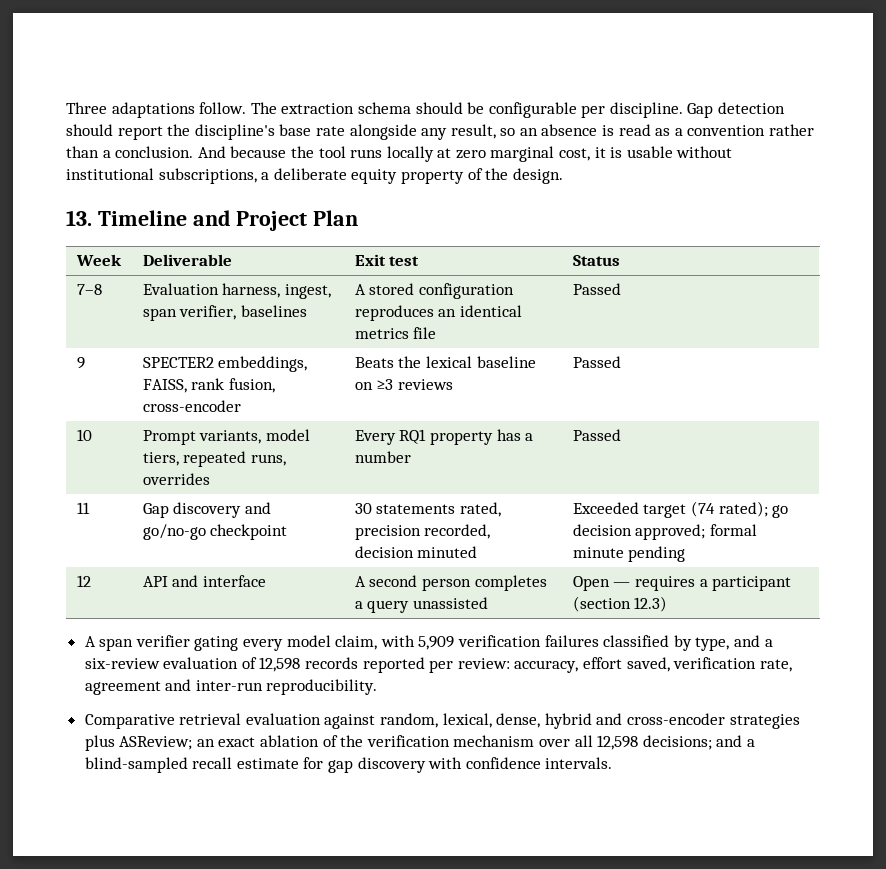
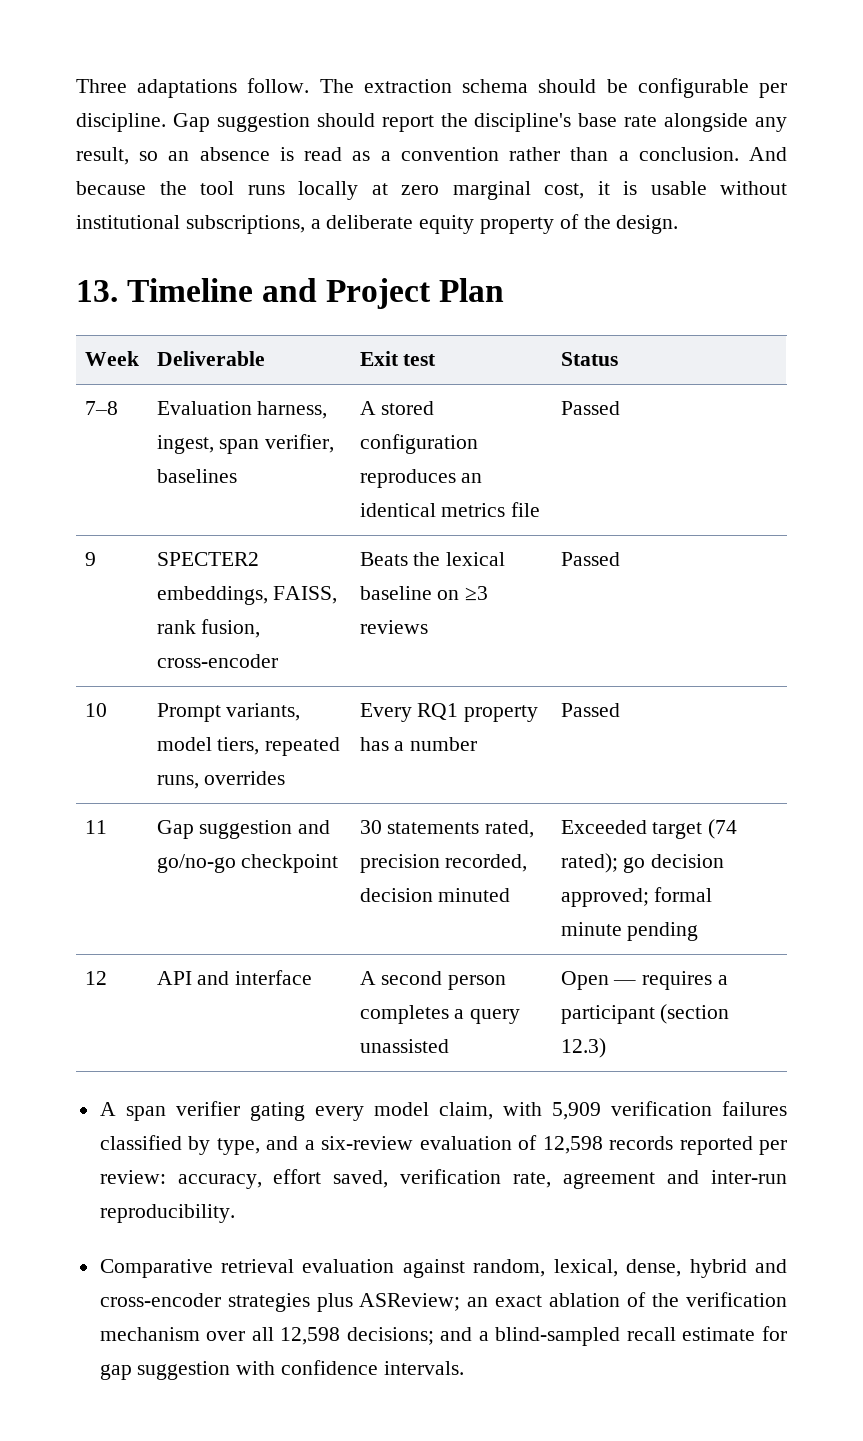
[718,102,786,114] detection -> [216,113,310,132] suggestion
[173,502,242,518] discovery -> [199,820,293,839] suggestion
[357,757,426,773] discovery -> [137,1361,231,1380] suggestion

